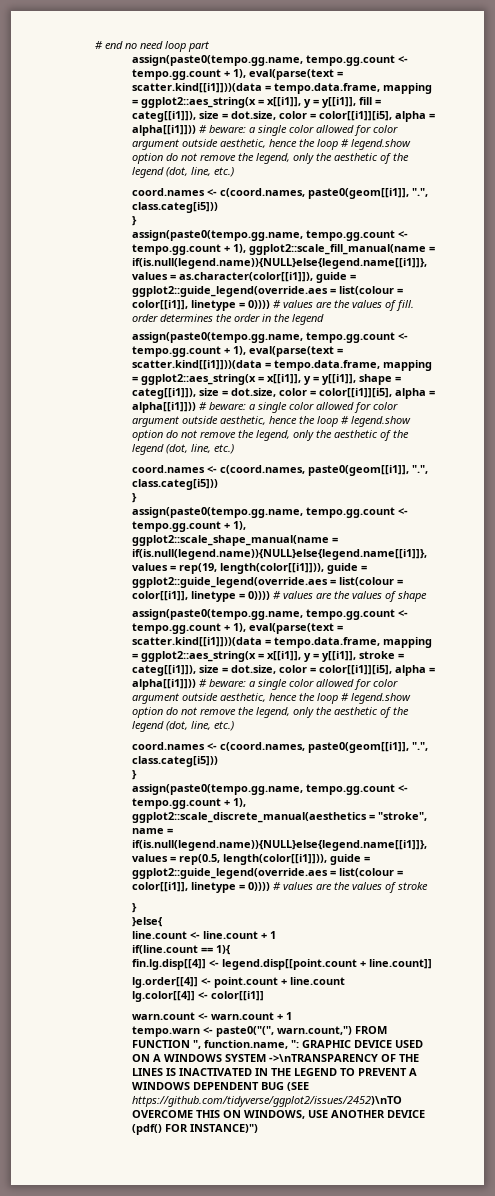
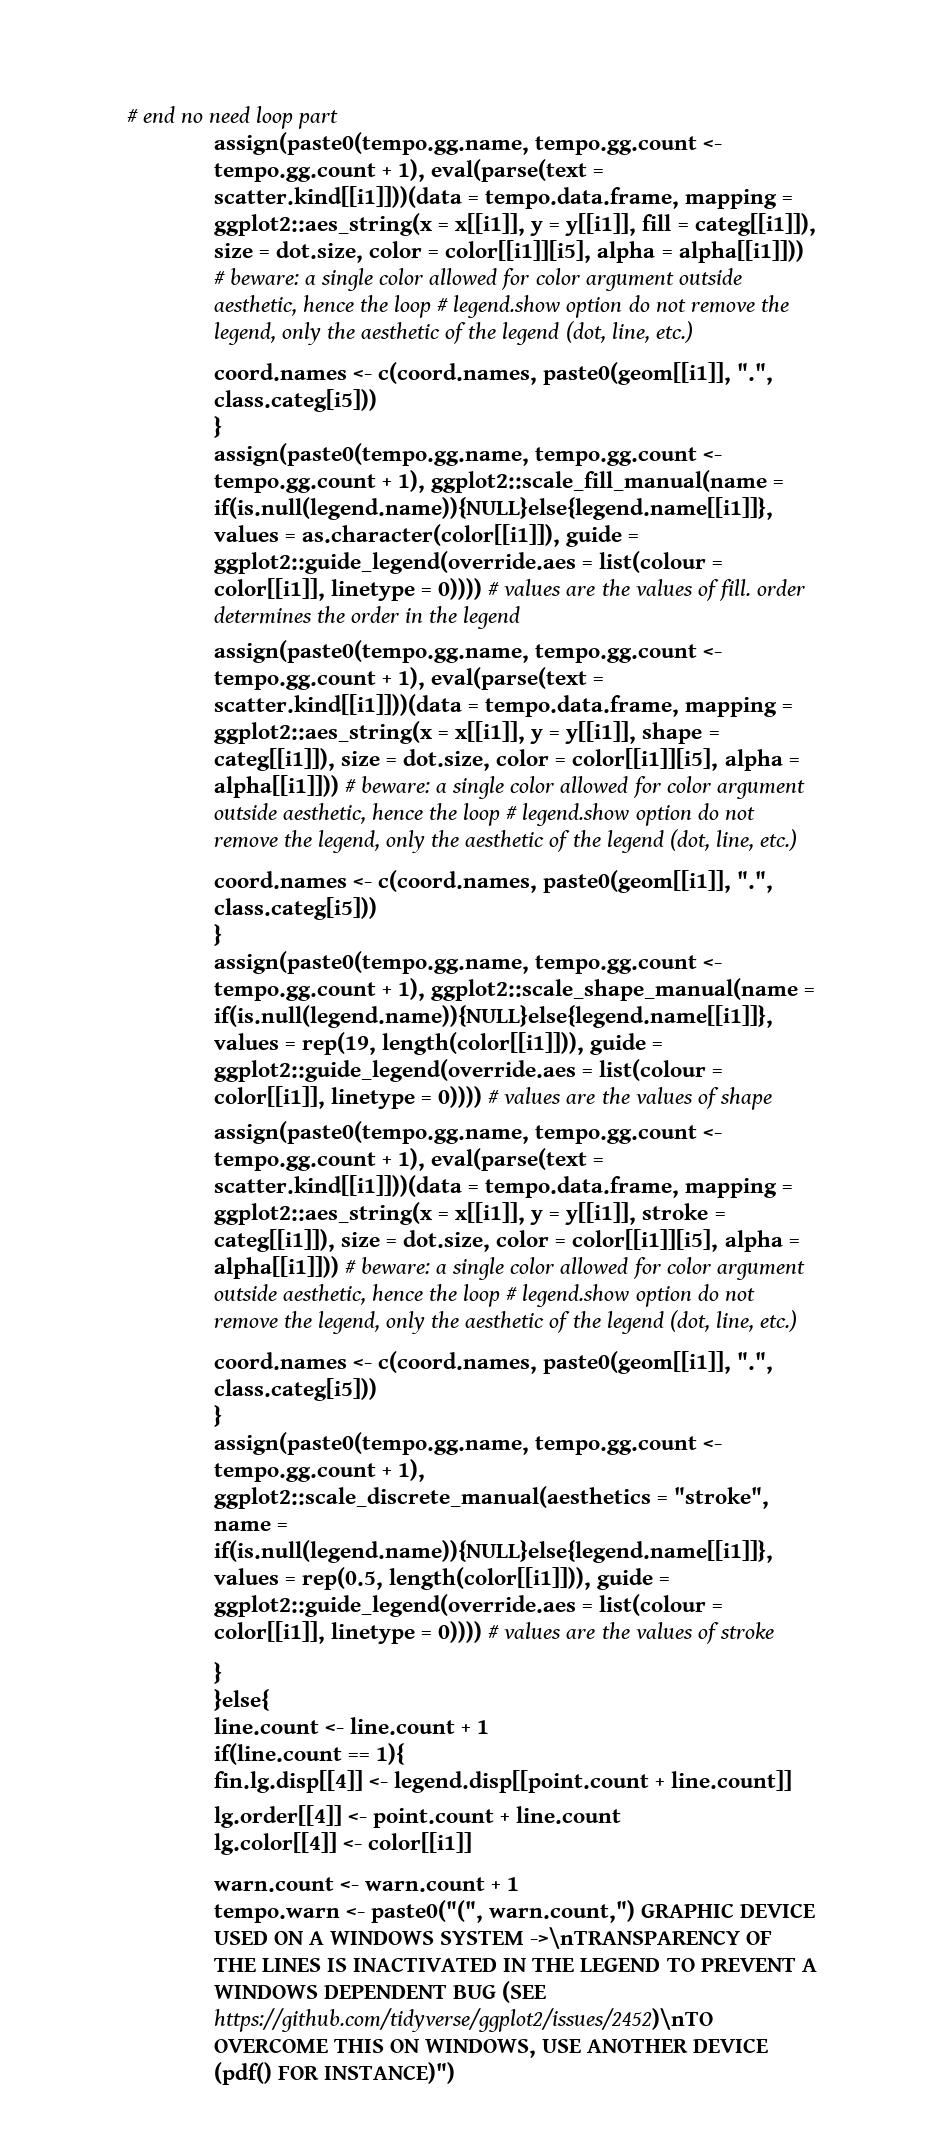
[354,1026,387,1034] [131,1040,299,1049] FROM FUNCTION ", function.name, ": -> (636, 1911) none

